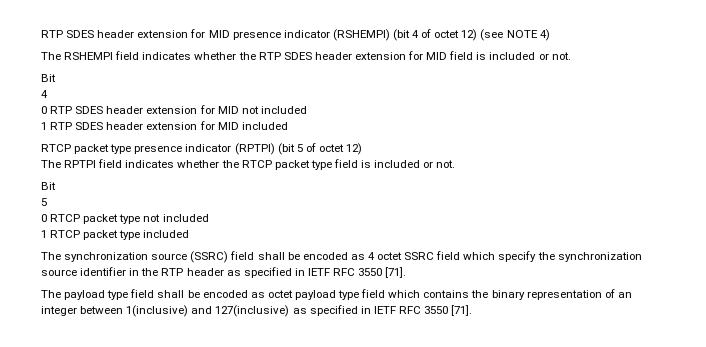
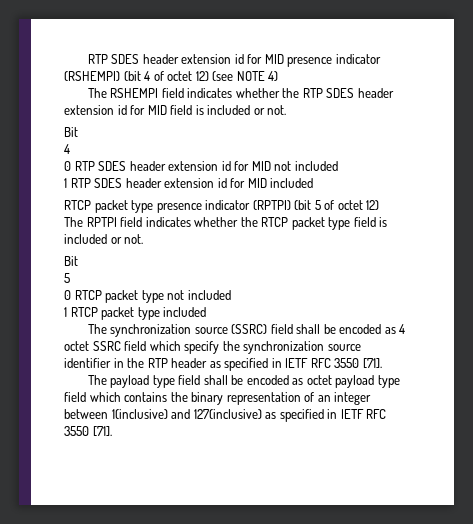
[41,30,189,38] RTP SDES header extension -> [87,54,244,64] RTP SDES header extension id
(406, 56) none -> [117,105,127,115] id
(198, 110) none -> [221,161,231,171] id
(198, 126) none -> [217,178,227,188] id

